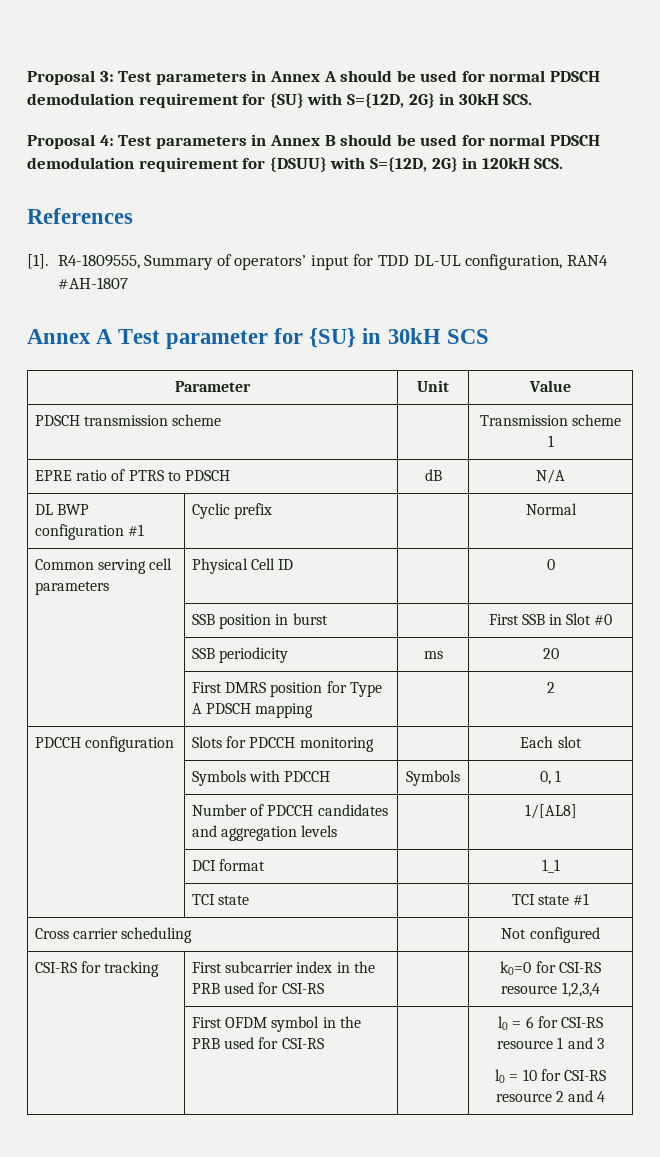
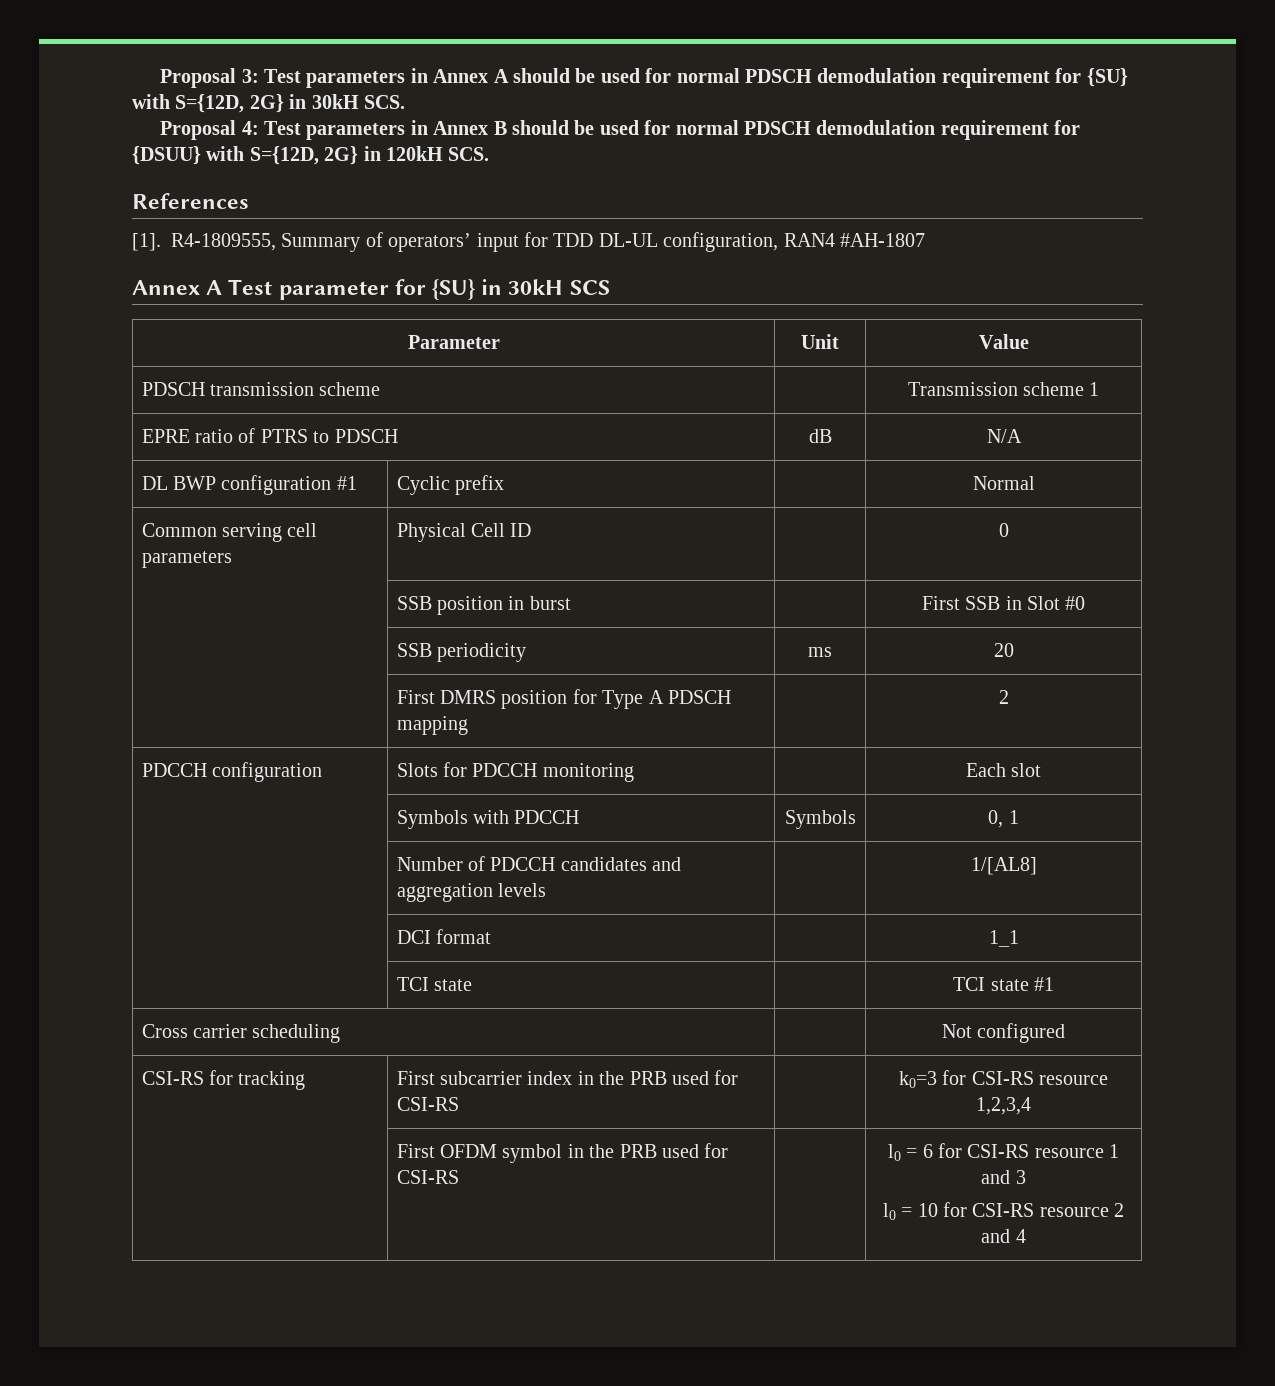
[500,961,532,975] k0=0 -> [898,1071,937,1088] k0=3

